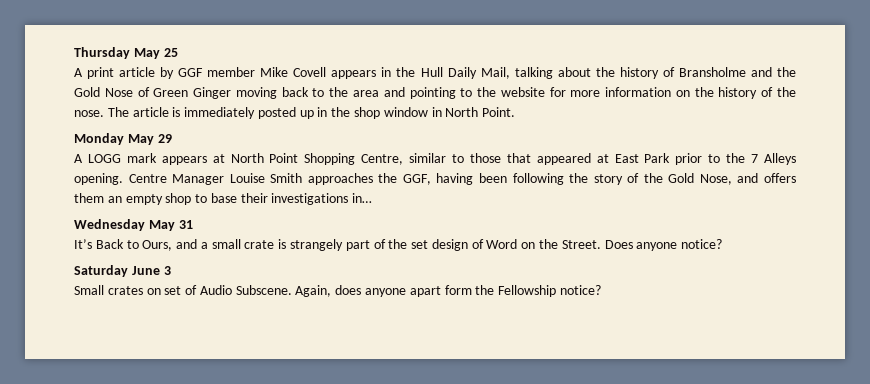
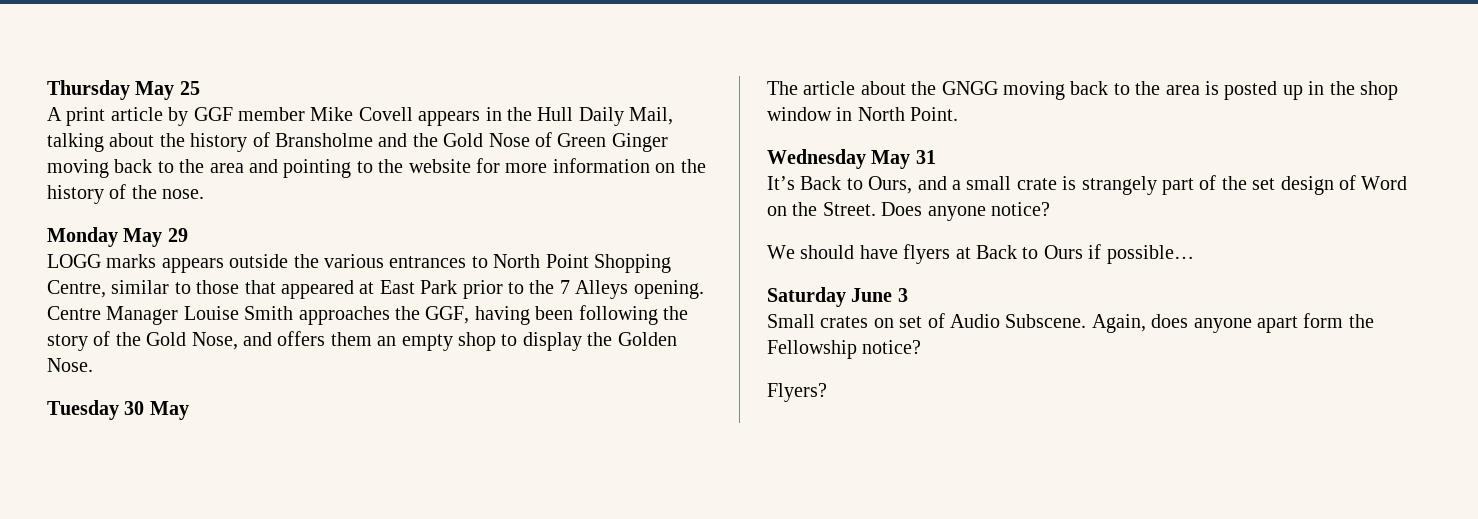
[107,107,516,119] [74,133,172,145] [74,153,225,165] The article is immediately posted up in the shop window in North Point. // Monday May 29 // A LOGG mark appears at -> [47,227,188,247] [47,254,488,273] // Monday May 29 // LOGG marks appears outside the various entrances to
[210,193,373,205] base their investigations in… -> [522,332,677,351] [47,358,93,372] [47,400,189,420] [767,81,1398,100] [767,107,959,121] display the Golden Nose. // Tuesday 30 May // The article about the GNGG moving back to the area is posted up in the shop window in North Point.
(723, 244) none -> [767,244,1194,264] // We should have flyers at Back to Ours if possible…
(601, 290) none -> [767,383,827,402] // Flyers?

